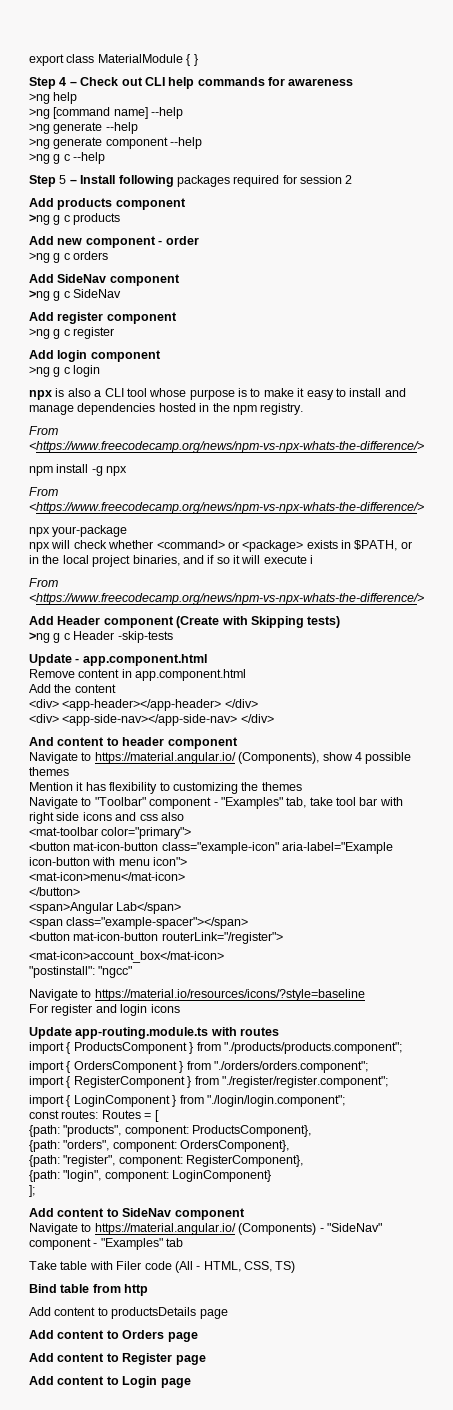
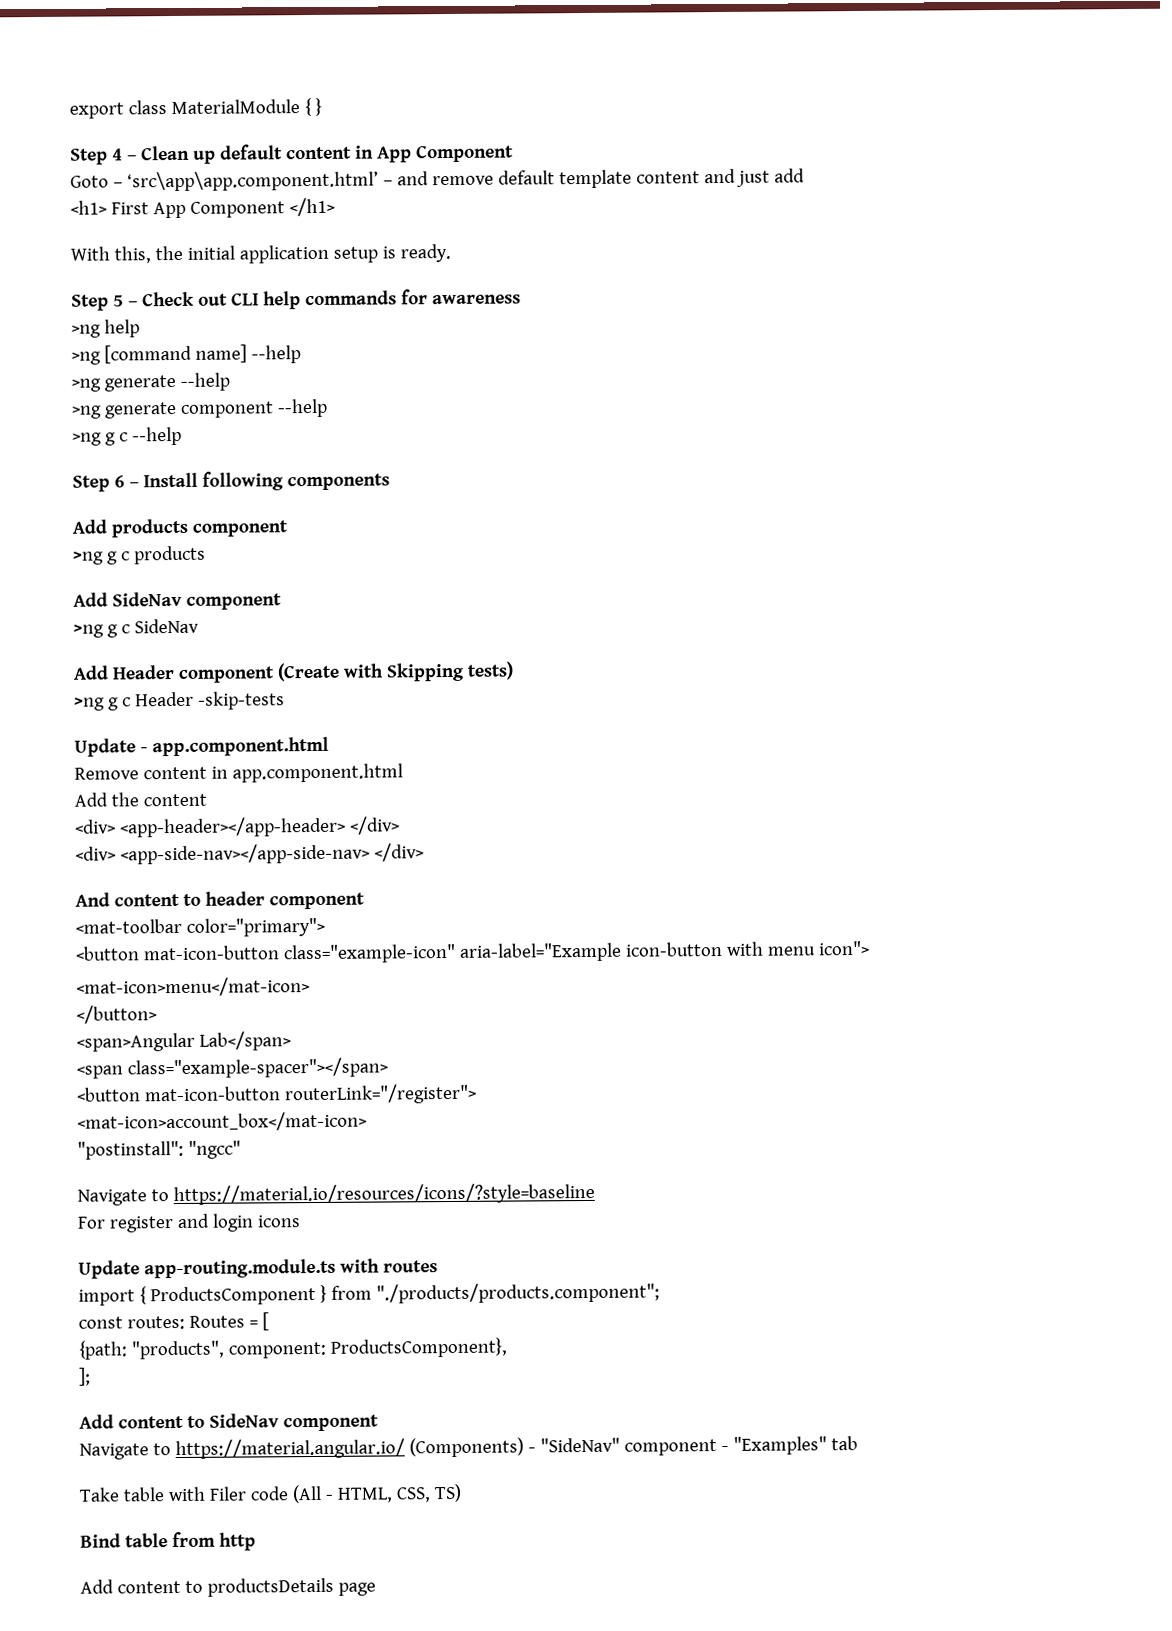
(77, 83) none -> [140,144,514,164] [70,168,805,192] [70,197,335,219] [70,243,451,264] [71,294,138,311] Clean up default content in App Component // Goto – ‘src\app\app.component.html’ – and remove default template content and just add // <h1> First App Component </h1> // With this, the initial application setup is ready. // Step 5 –
[59,175,67,184] 5 -> [113,475,125,488] 6
[176,175,353,187] packages required for session 2 -> [286,473,390,491] components
[29,236,199,248] [29,251,109,263] // Add new component - order // >ng g c orders -> (206, 555) none
[29,312,177,324] [29,327,115,339] [29,350,161,362] [29,365,101,377] [29,388,406,400] [29,403,304,415] [29,426,58,435] [29,441,424,453] [29,464,128,476] [29,487,58,496] [29,502,424,514] [29,525,128,537] [29,540,412,552] [29,555,314,567] [29,578,58,587] [29,593,424,605] // Add register component // >ng g c register // Add login component // >ng g c login // npx is also a CLI tool whose purpose is to make it easy to install and manage dependencies hosted in the npm registry. // From <https://www.freecodecamp.org/news/npm-vs-npx-whats-the-difference/> // npm install -g npx // From <https://www.freecodecamp.org/news/npm-vs-npx-whats-the-difference/> // npx your-package // npx will check whether <command> or <package> exists in $PATH, or in the local project binaries, and if so it will execute i // From <https://www.freecodecamp.org/news/npm-vs-npx-whats-the-difference/> -> (199, 626) none
[29,752,412,764] [29,767,69,776] [29,782,302,794] [29,797,403,809] [29,812,184,824] // Navigate to https://material.angular.io/ (Components), show 4 possible themes // Mention it has flexibility to customizing the themes // Navigate to "Toolbar" component - "Examples" tab, take tool bar with right side icons and css also -> (365, 901) none
[29,1061,368,1073] [29,1076,388,1088] [29,1095,345,1107] // import { OrdersComponent } from "./orders/orders.component"; // import { RegisterComponent } from "./register/register.component"; // import { LoginComponent } from "./login/login.component"; -> (660, 1293) none
[29,1140,290,1152] [29,1155,304,1167] [29,1170,272,1182] // {path: "orders", component: OrdersComponent}, // {path: "register", component: RegisterComponent}, // {path: "login", component: LoginComponent} -> (507, 1347) none
[29,1330,198,1342] [29,1353,206,1365] [29,1376,191,1388] // Add content to Orders page // Add content to Register page // Add content to Login page -> (376, 1589) none

